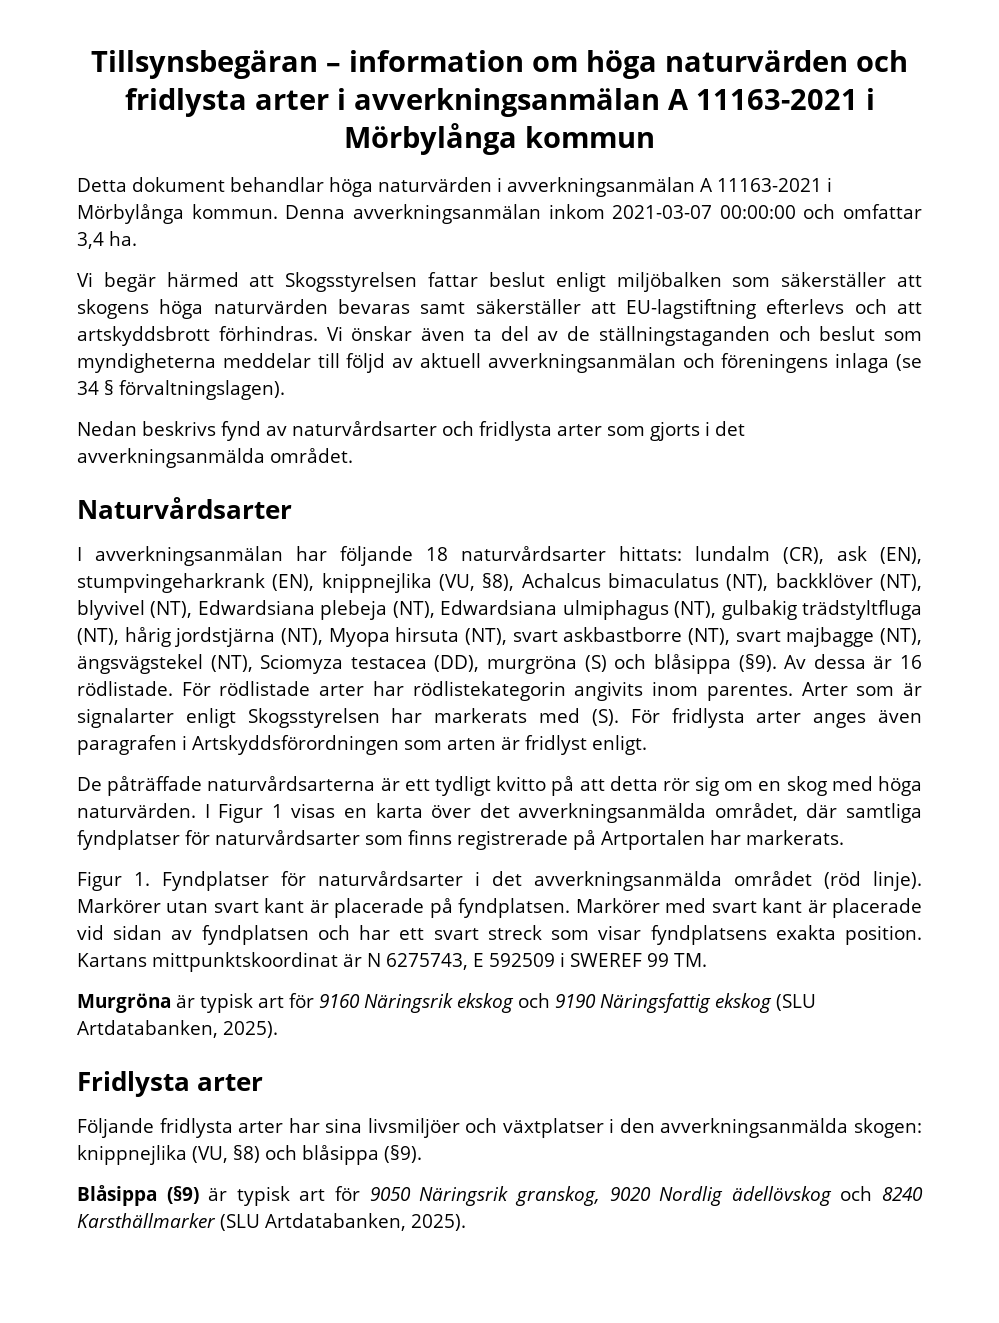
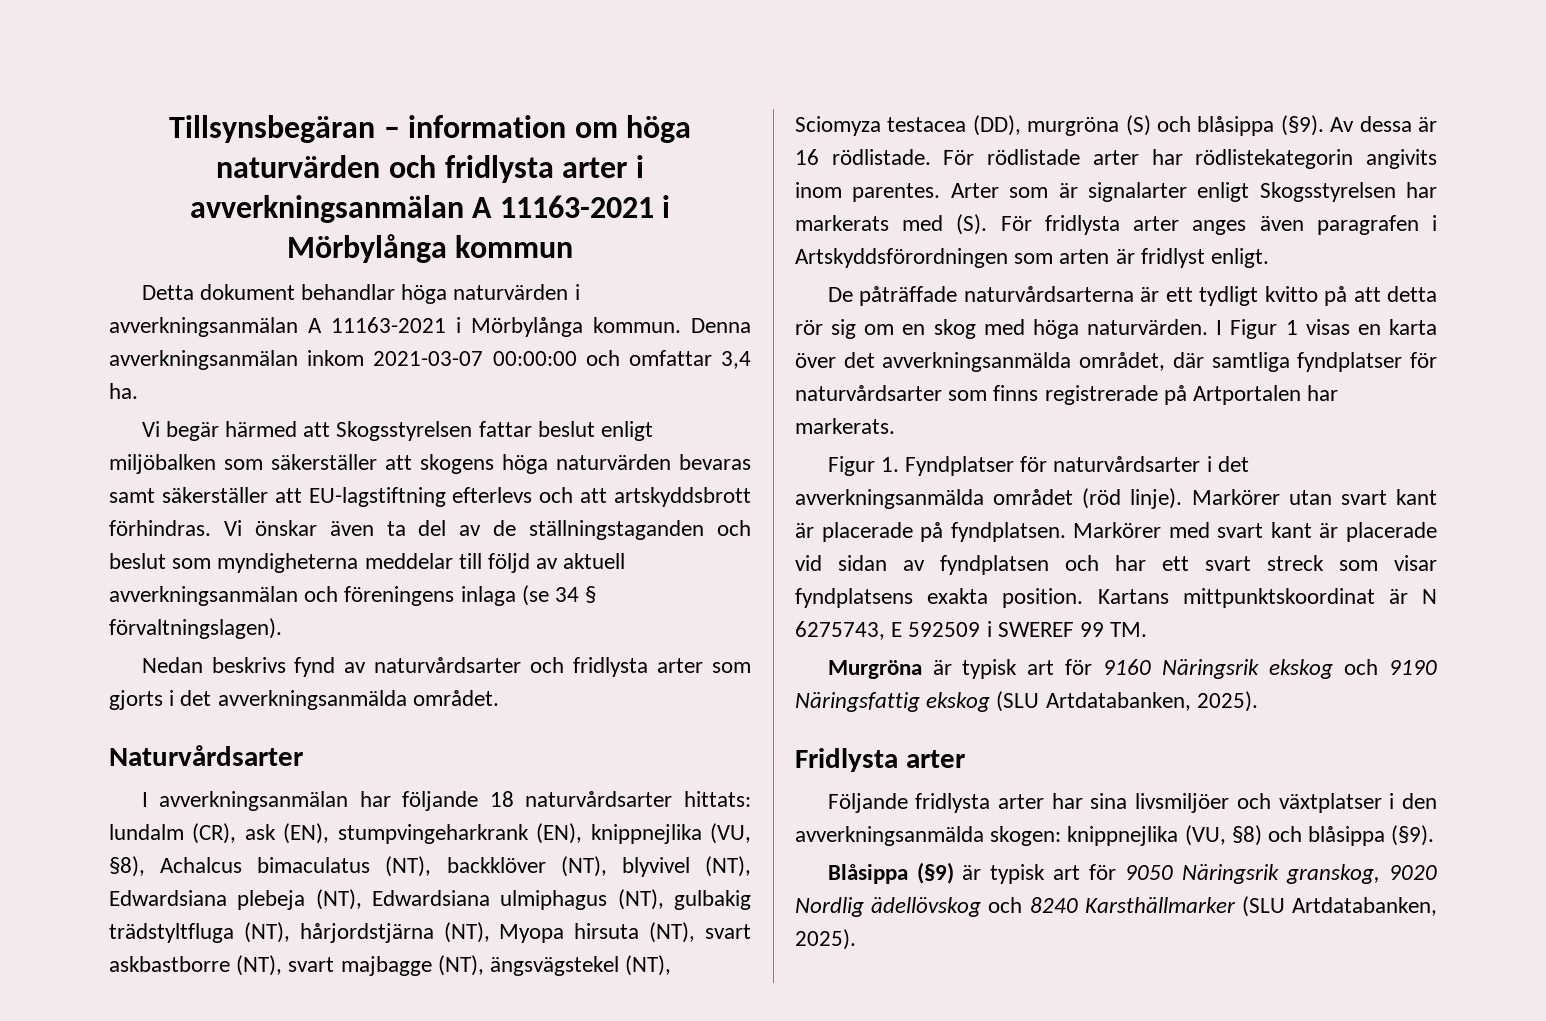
[124,627,276,647] hårig jordstjärna -> [299,923,434,943] hårjordstjärna

